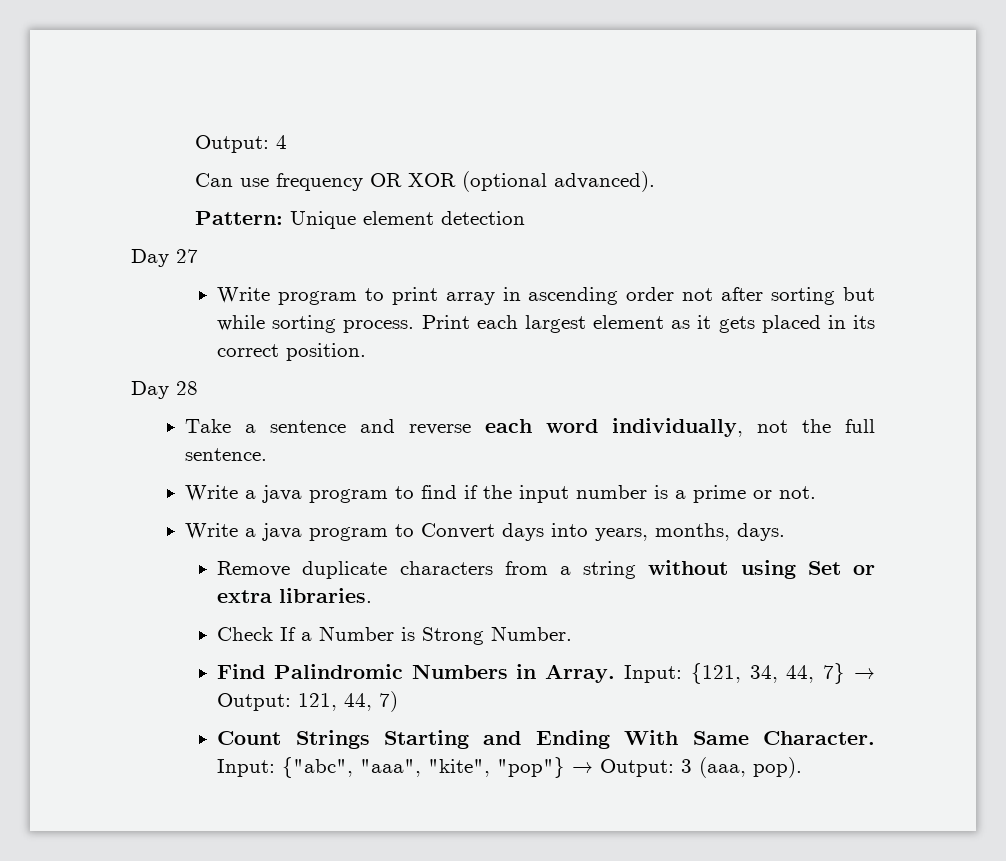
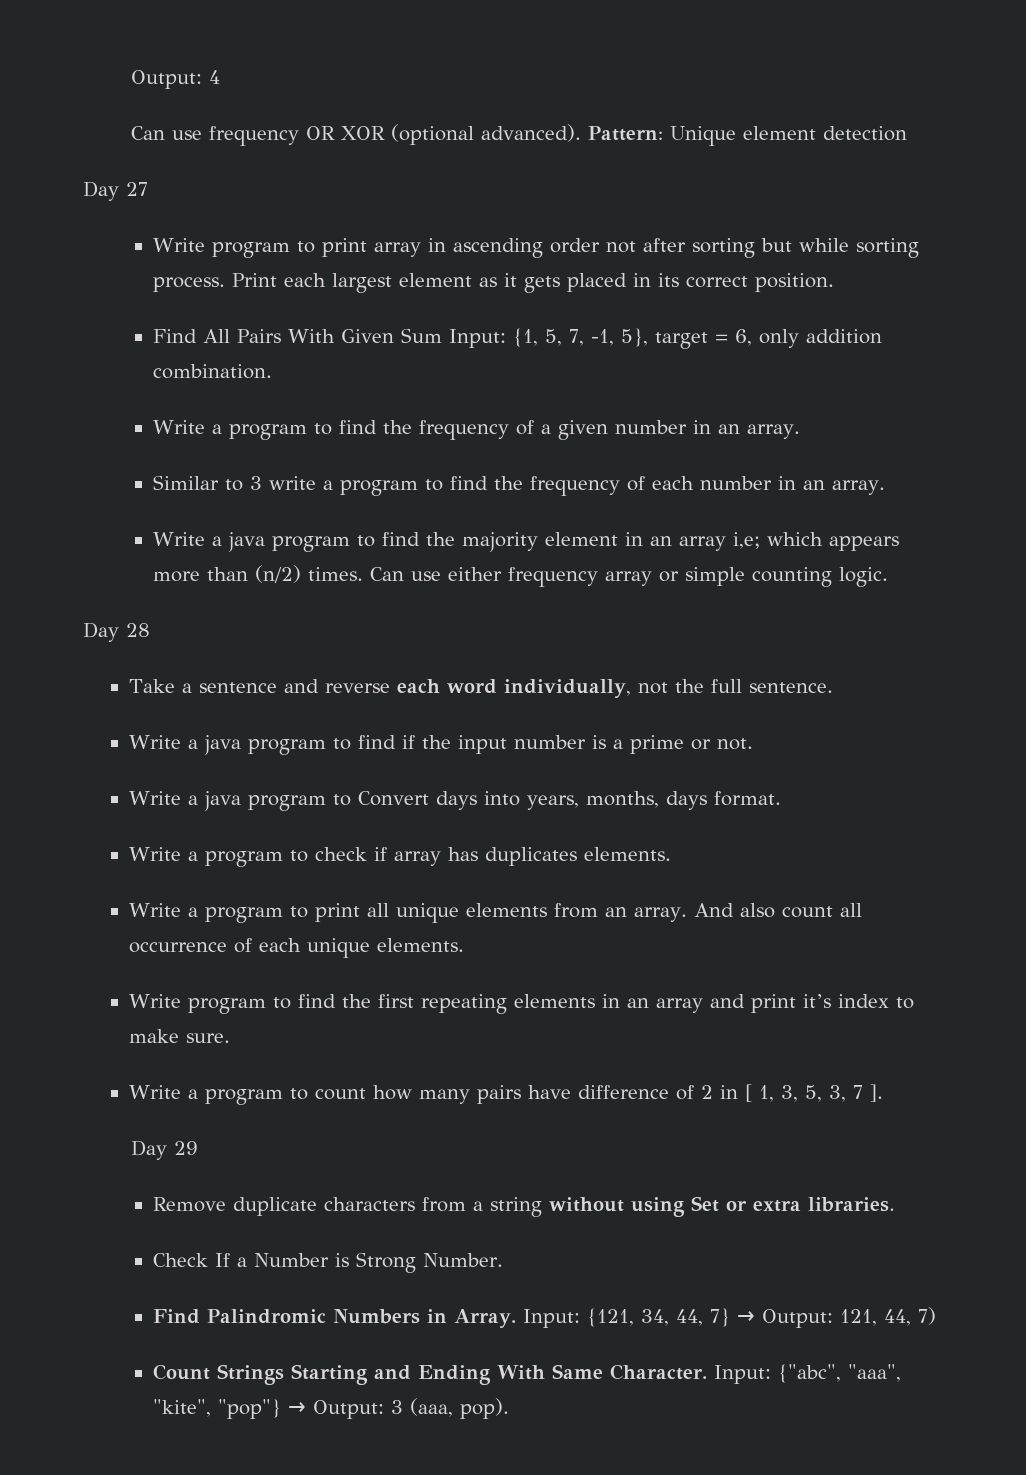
(655, 181) // -> (581, 133) none
(367, 352) none -> [153,328,883,349] [153,364,273,379] [153,420,801,440] [153,475,886,496] [153,532,900,552] [153,565,889,587] // Find All Pairs With Given Sum Input: {1, 5, 7, -1, 5}, target = 6, only addition combination. // Write a program to find the frequency of a given number in an array. // Similar to 3 write a program to find the frequency of each number in an array. // Write a java program to find the majority element in an array i,e; which appears more than (n/2) times. Can use either frequency array or simple counting logic.
[737,523,786,541] days. -> [666,791,782,810] [129,847,672,867] [129,903,863,923] [129,938,465,958] [129,994,915,1014] [129,1029,231,1043] [129,1084,884,1105] [130,1140,198,1160] days format. // Write a program to check if array has duplicates elements. // Write a program to print all unique elements from an array. And also count all occurrence of each unique elements. // Write program to find the first repeating elements in an array and print it’s index to make sure. // Write a program to count how many pairs have difference of 2 in [ 1, 3, 5, 3, 7 ]. // Day 29

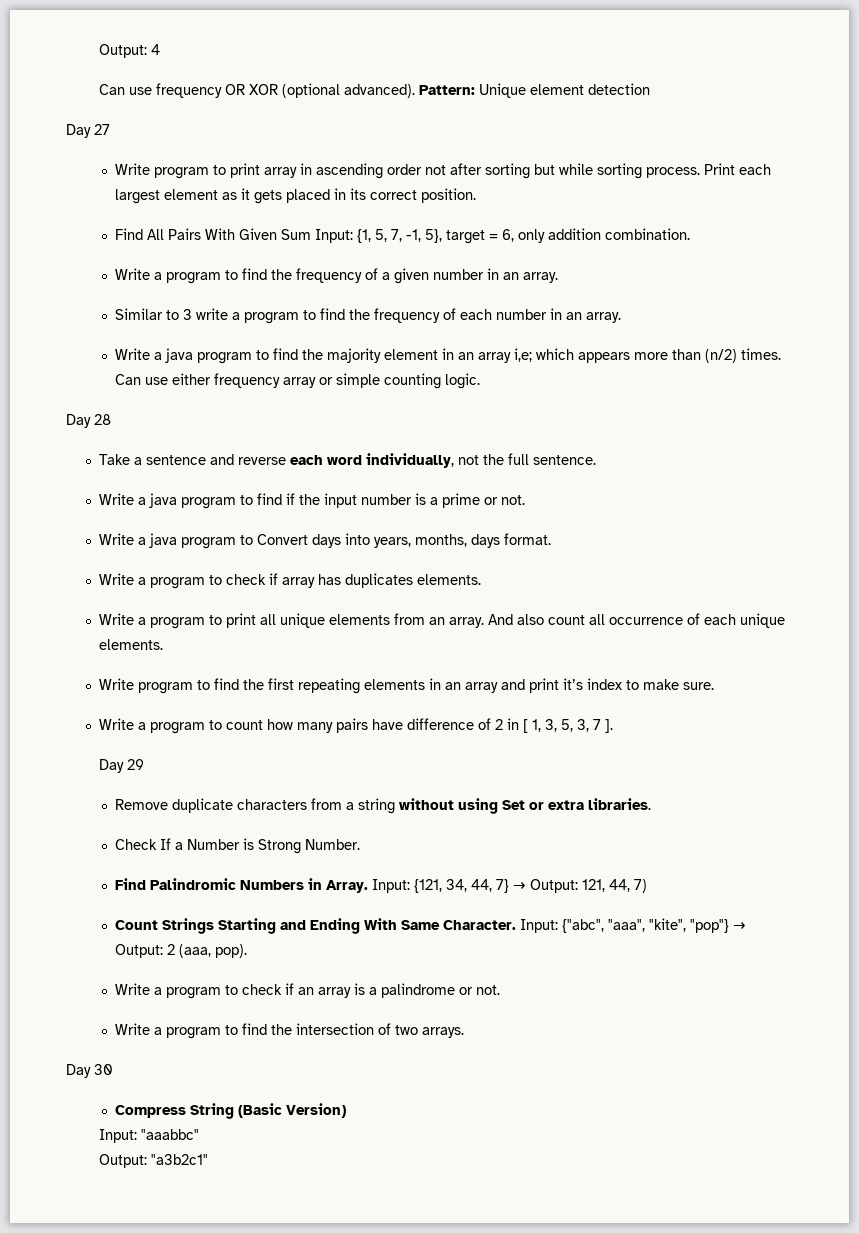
[391,1400,404,1414] 3 -> [167,944,176,955] 2
(510, 1408) none -> [115,983,501,999] [115,1023,465,1039] [66,1064,113,1078] [115,1103,347,1119] [99,1129,200,1143] [99,1154,209,1168] // Write a program to check if an array is a palindrome or not. // Write a program to find the intersection of two arrays. // Day 30 // Compress String (Basic Version) // Input: "aaabbc" // Output: "a3b2c1"

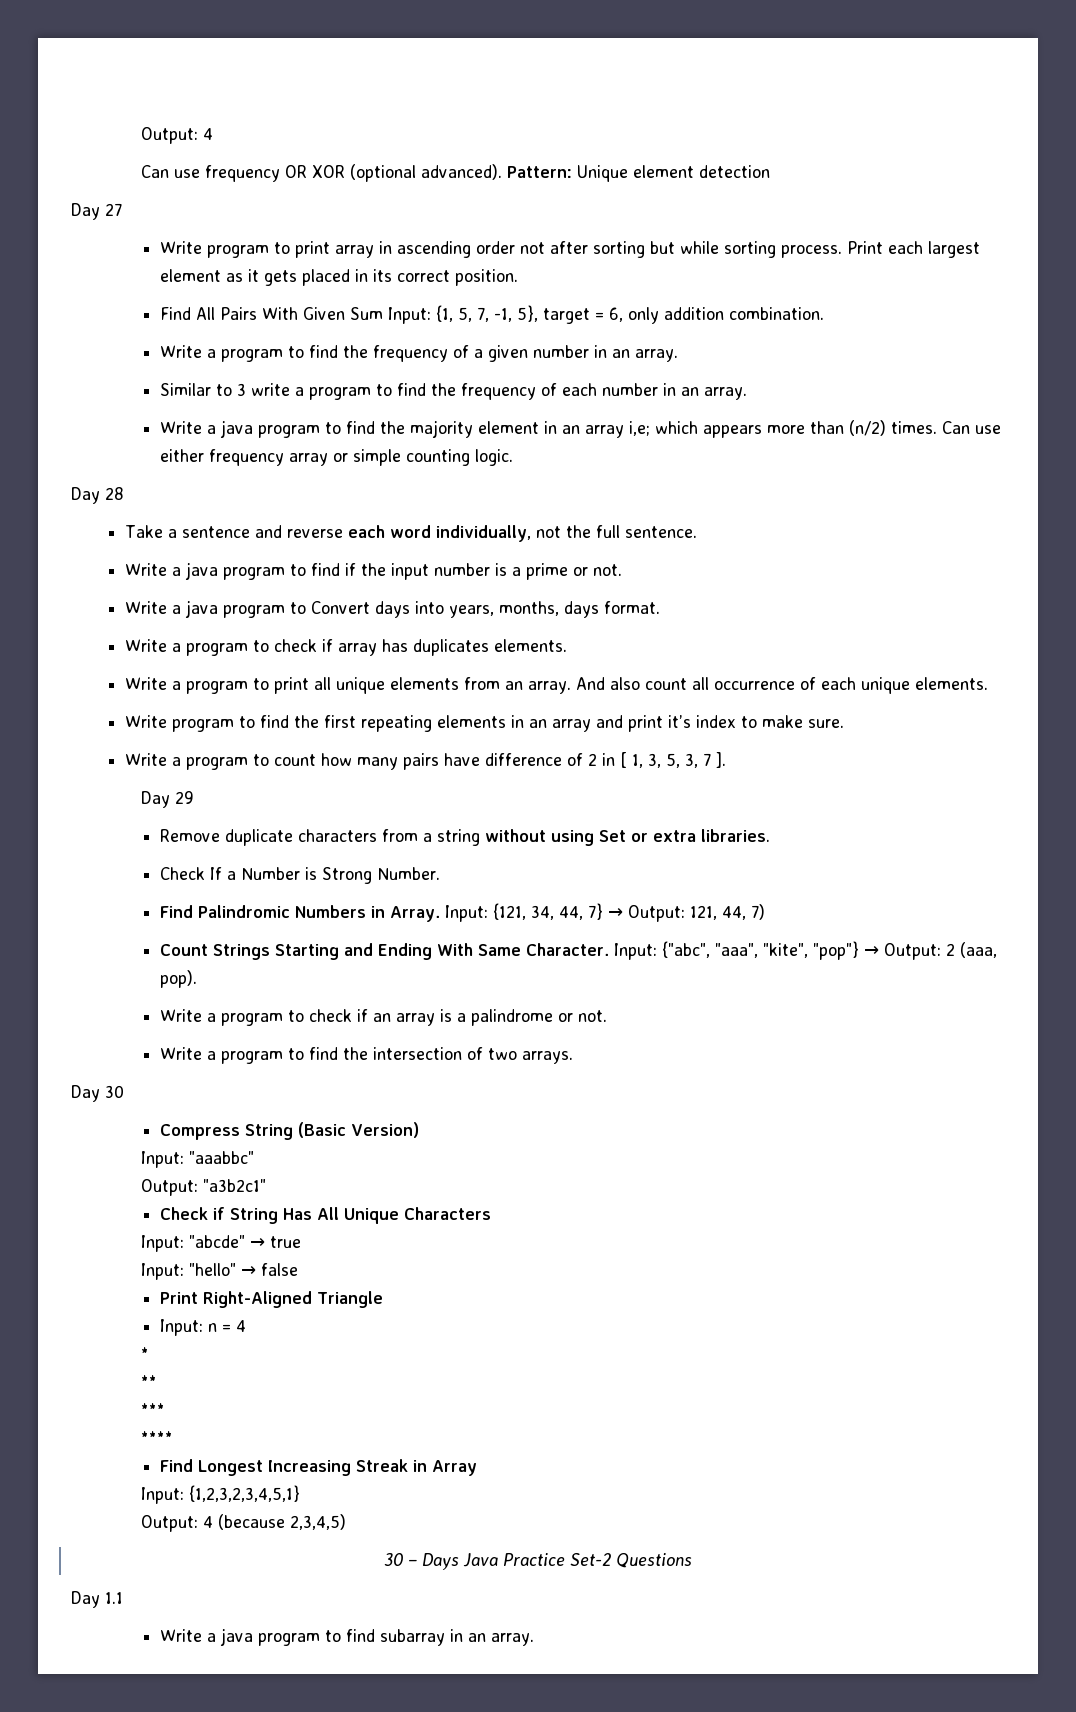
(209, 1159) none -> [160,1207,492,1224] [140,1235,301,1252] [140,1263,298,1280] [160,1291,384,1308] [160,1319,247,1336] [140,1347,149,1360] [140,1375,157,1388] [140,1403,165,1416] [140,1431,173,1444] [160,1459,478,1476] [140,1485,300,1504] [140,1514,346,1532] [384,1553,692,1570] [71,1591,123,1608] [160,1628,535,1646] // Check if String Has All Unique Characters // Input: "abcde" → true // Input: "hello" → false // Print Right-Aligned Triangle // Input: n = 4 // * // ** // *** // **** // Find Longest Increasing Streak in Array // Input: {1,2,3,2,3,4,5,1} // Output: 4 (because 2,3,4,5) // 30 – Days Java Practice Set-2 Questions // Day 1.1 // Write a java program to find subarray in an array.

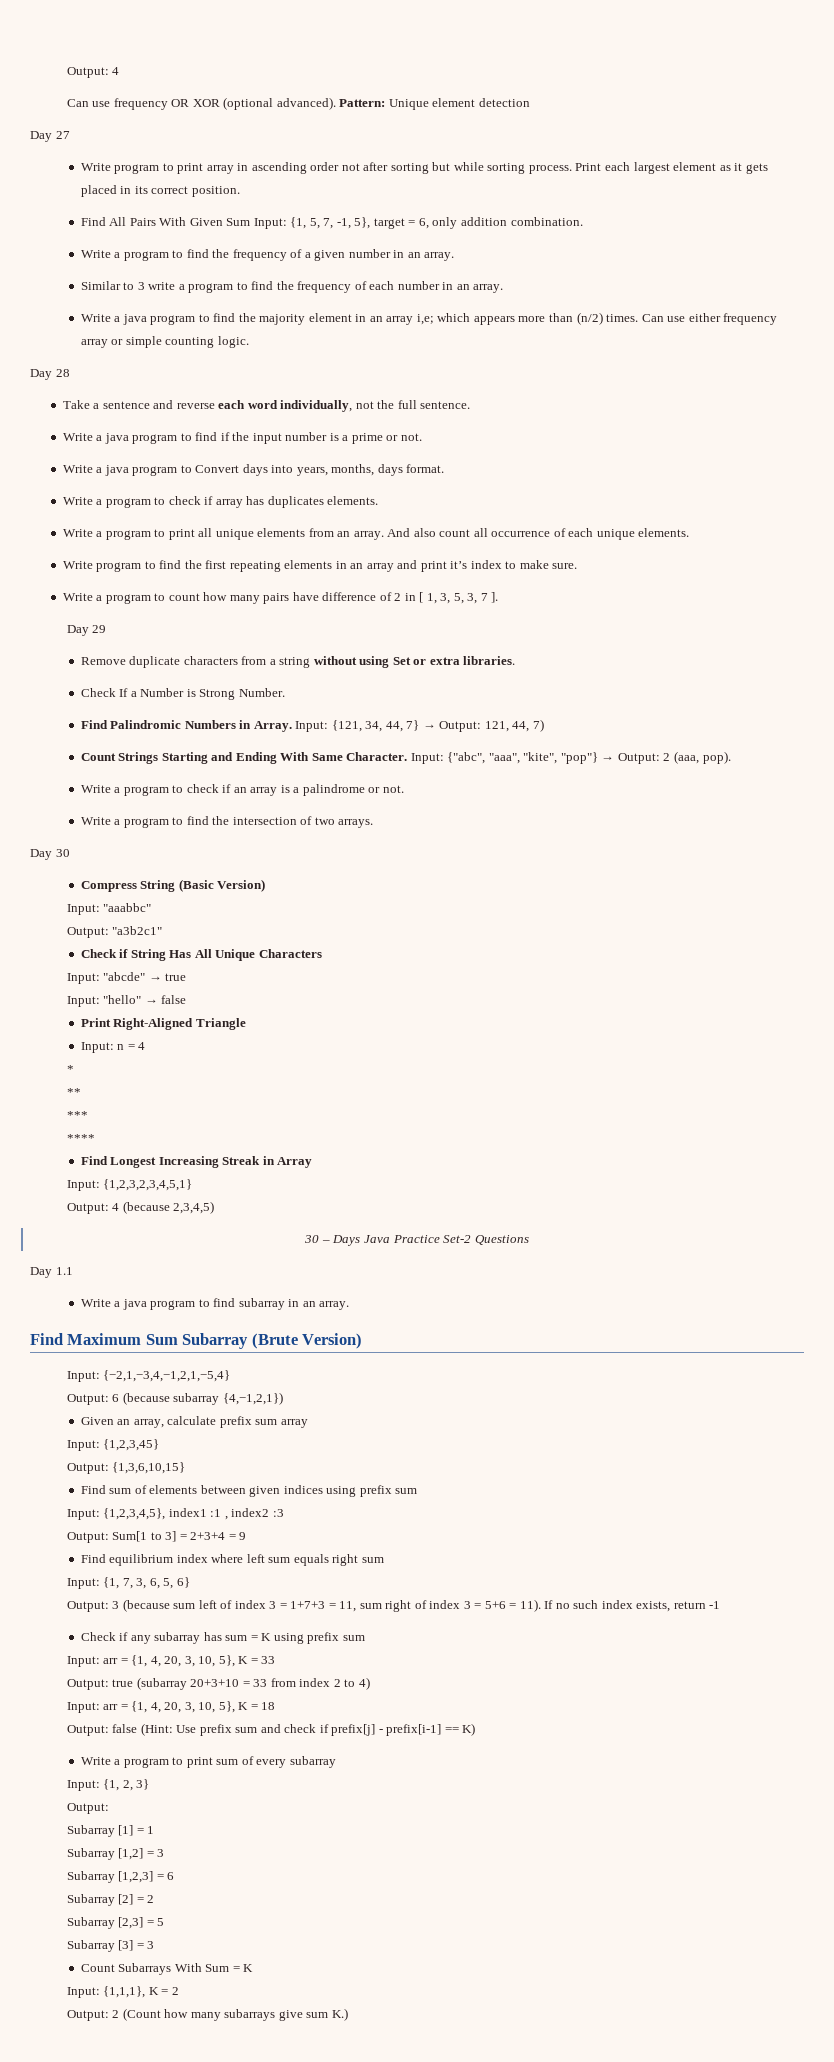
(535, 1639) none -> [30,1333,363,1349] [66,1370,231,1382] [66,1392,283,1405] [80,1416,308,1428] [66,1439,160,1451] [66,1462,186,1474] [80,1485,418,1497] [66,1508,284,1520] [66,1531,247,1543] [80,1554,384,1566] [66,1577,190,1589] [66,1599,721,1612] [80,1632,365,1644] [66,1655,276,1667] [66,1677,370,1690] [66,1701,276,1713] [66,1723,476,1736] [80,1756,336,1768] [66,1779,150,1791] [66,1803,109,1814] [66,1825,155,1837] [66,1848,165,1860] [66,1871,175,1883] [66,1894,155,1906] [66,1917,165,1929] [66,1940,155,1952] [80,1963,254,1975] [66,1986,179,1998] [66,2008,348,2021] // Find Maximum Sum Subarray (Brute Version) // Input: {−2,1,−3,4,−1,2,1,−5,4} // Output: 6 (because subarray {4,−1,2,1}) // Given an array, calculate prefix sum array // Input: {1,2,3,45} // Output: {1,3,6,10,15} // Find sum of elements between given indices using prefix sum // Input: {1,2,3,4,5}, index1 :1 , index2 :3 // Output: Sum[1 to 3] = 2+3+4 = 9 // Find equilibrium index where left sum equals right sum // Input: {1, 7, 3, 6, 5, 6} // Output: 3 (because sum left of index 3 = 1+7+3 = 11, sum right of index 3 = 5+6 = 11). If no such index exists, return -1 // Check if any subarray has sum = K using prefix sum // Input: arr = {1, 4, 20, 3, 10, 5}, K = 33 // Output: true (subarray 20+3+10 = 33 from index 2 to 4) // Input: arr = {1, 4, 20, 3, 10, 5}, K = 18 // Output: false (Hint: Use prefix sum and check if prefix[j] - prefix[i-1] == K) // Write a program to print sum of every subarray // Input: {1, 2, 3} // Output: // Subarray [1] = 1 // Subarray [1,2] = 3 // Subarray [1,2,3] = 6 // Subarray [2] = 2 // Subarray [2,3] = 5 // Subarray [3] = 3 // Count Subarrays With Sum = K // Input: {1,1,1}, K = 2 // Output: 2 (Count how many subarrays give sum K.)

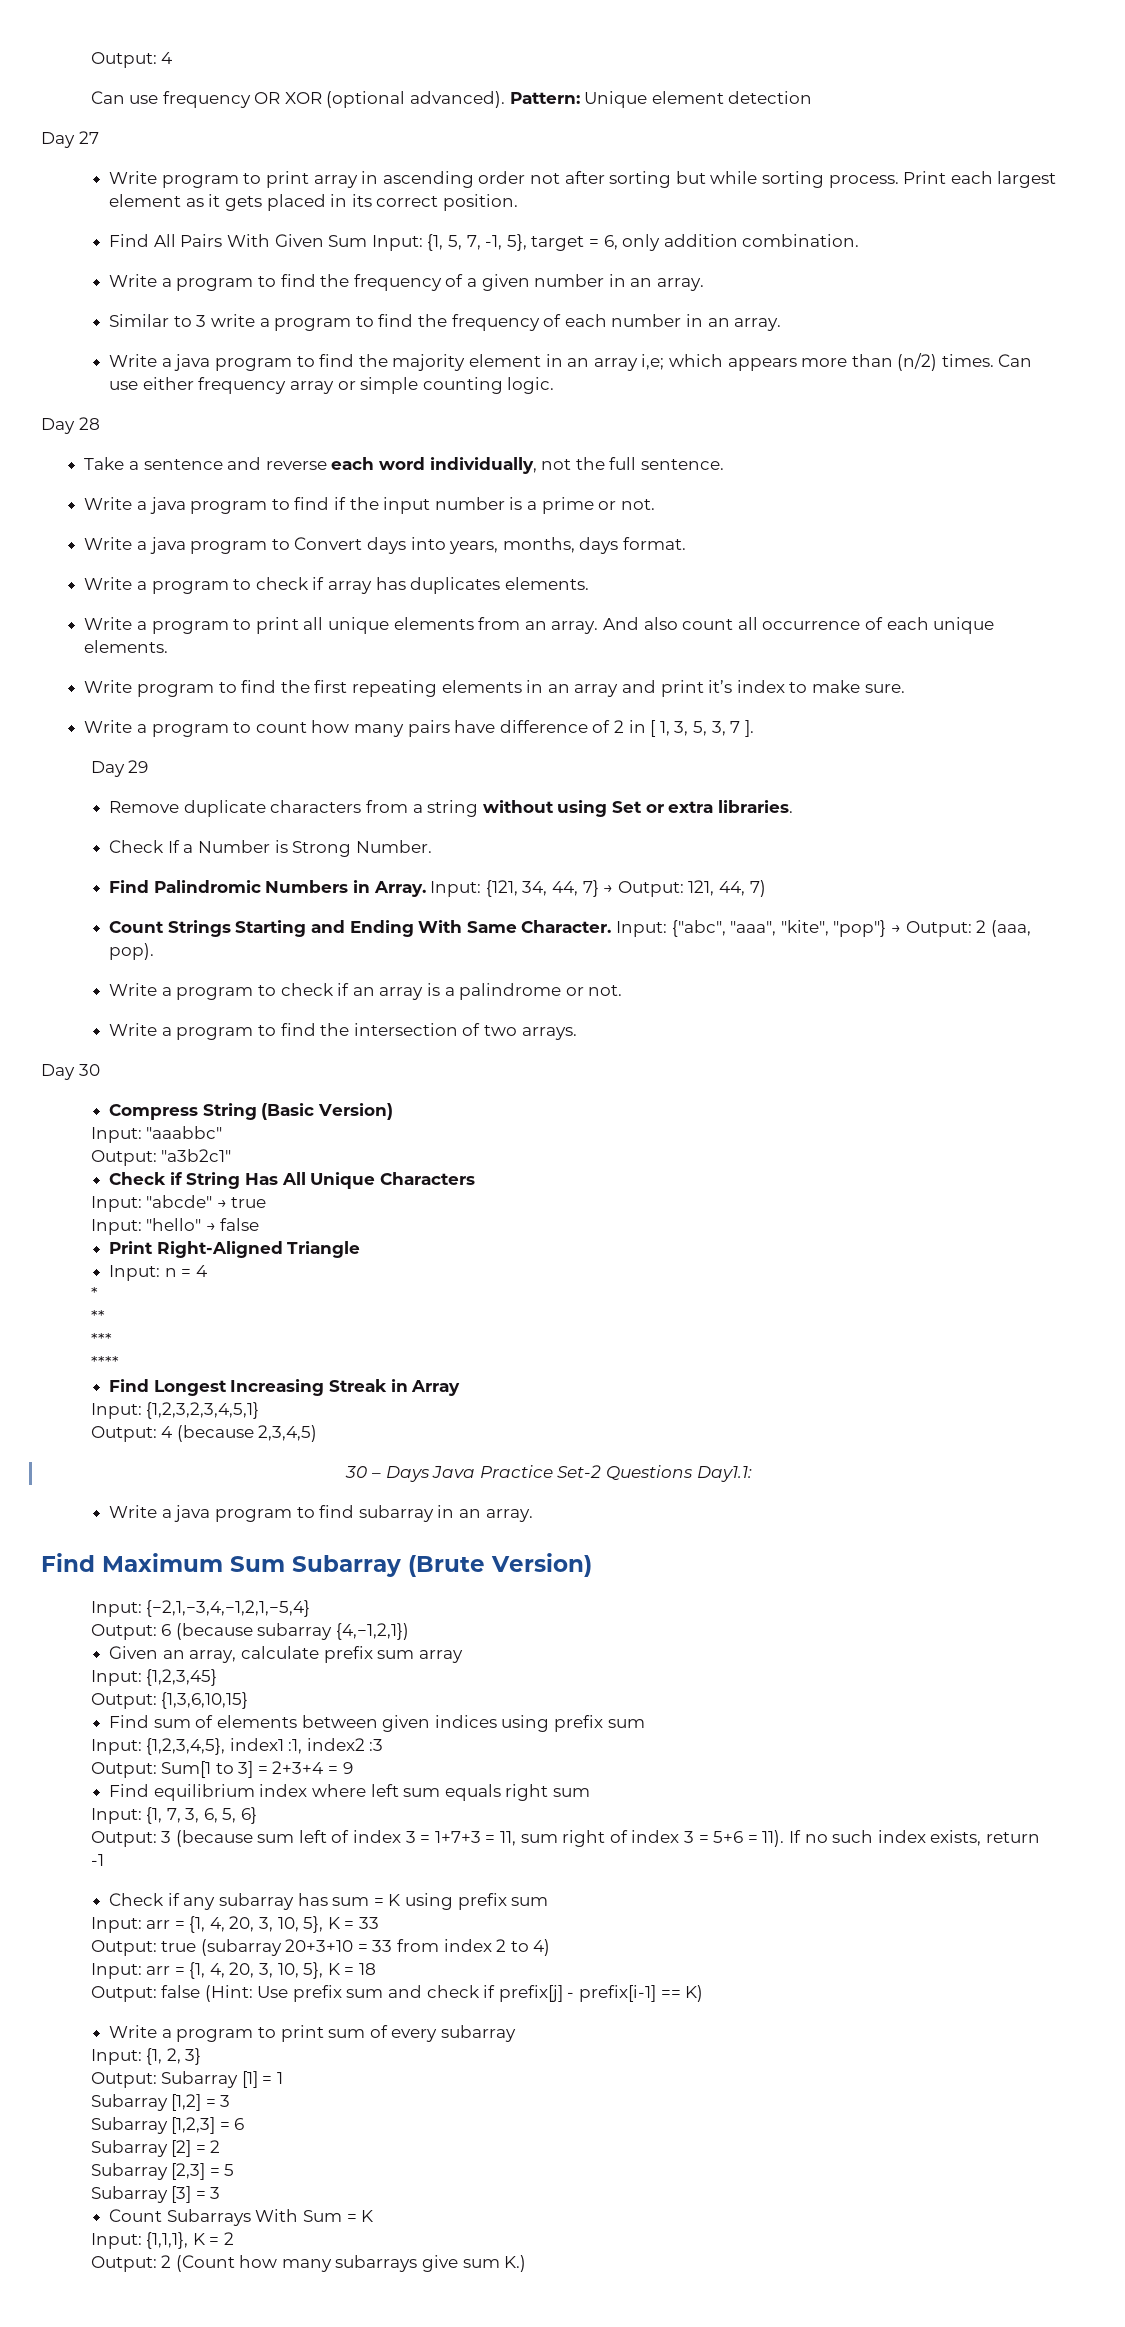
[30,1267,73,1278] // Day 1.1 -> [696,1466,752,1482] Day1.1:
[210,1509,228,1520] :1 , -> [288,1739,303,1754] :1,
(109, 1808) // -> (157, 2080) none

